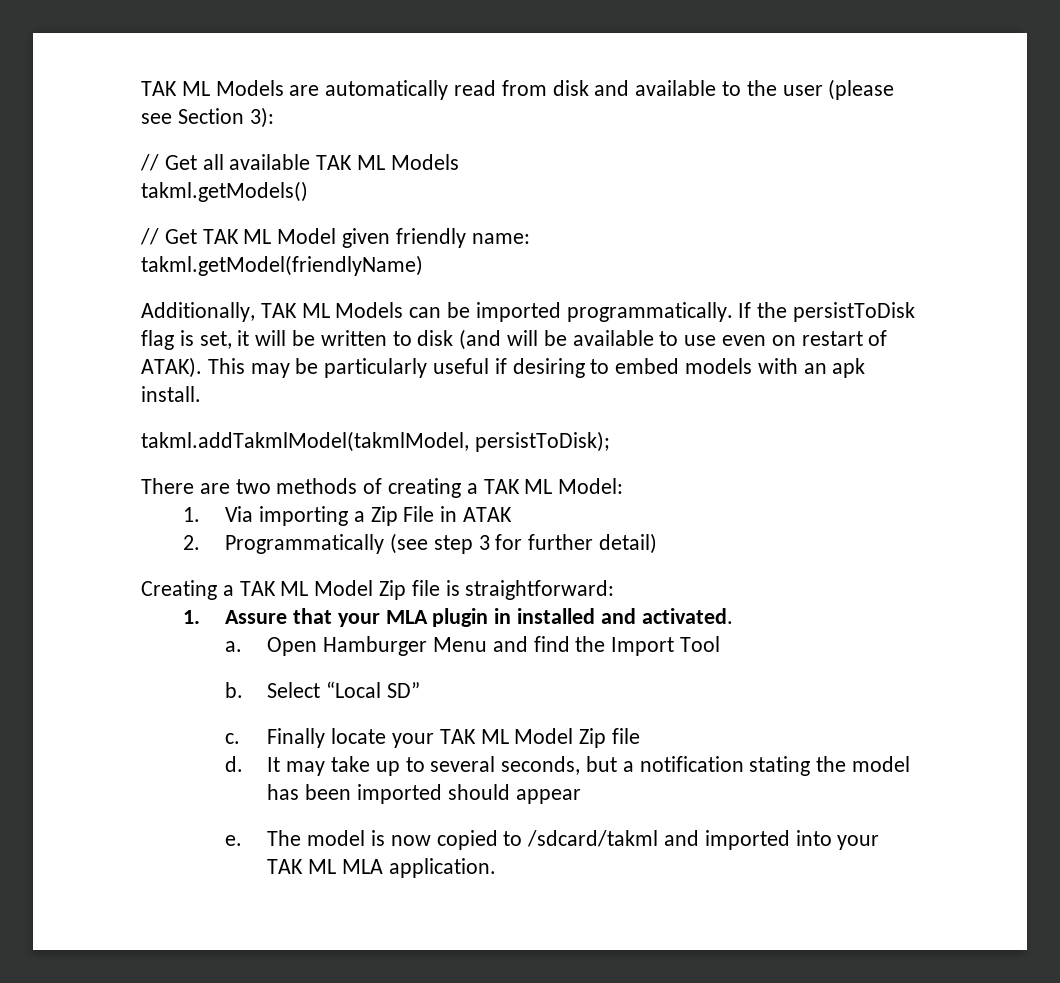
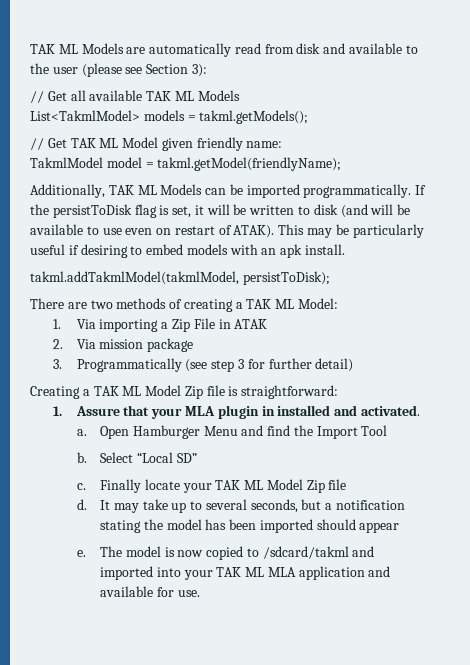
[141,181,308,202] takml.getModels() -> [30,110,309,124] List<TakmlModel> models = takml.getModels();
[141,255,423,276] takml.getModel(friendlyName) -> [30,157,342,171] TakmlModel model = takml.getModel(friendlyName);
(201, 542) none -> [76,338,194,352] [53,359,63,369] Via mission package // 3.
[388,858,496,878] application. -> [298,566,391,580] [99,586,200,597] application and available for use.

